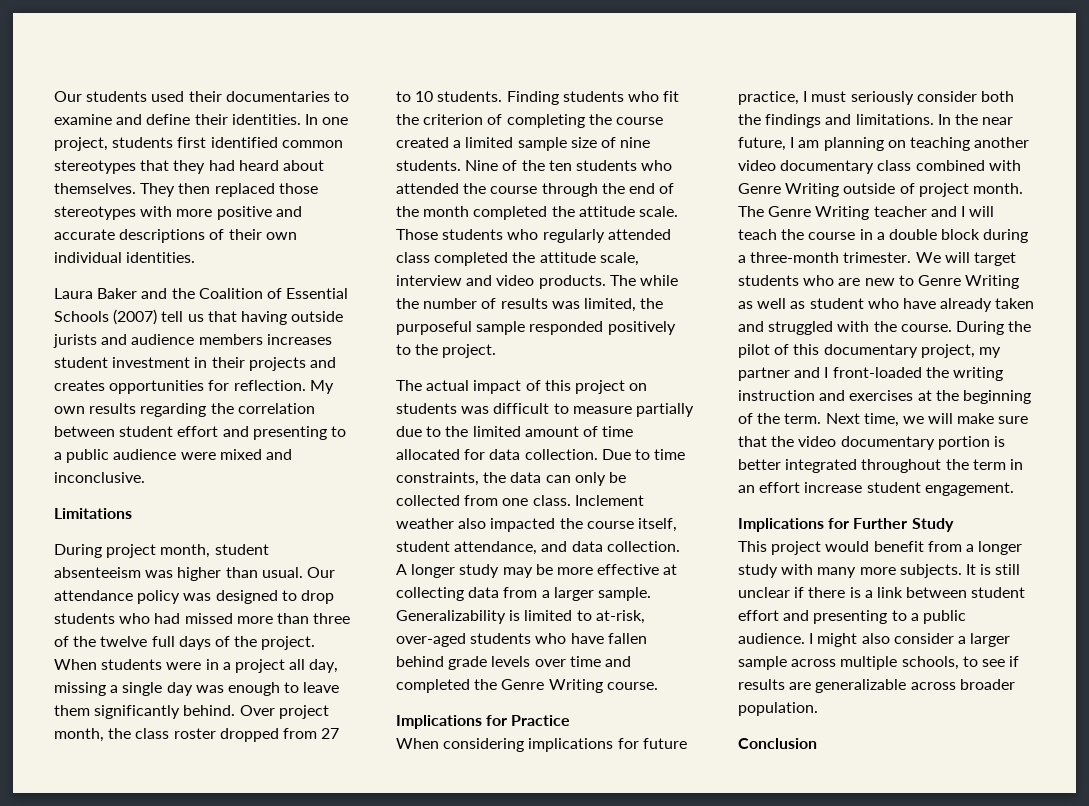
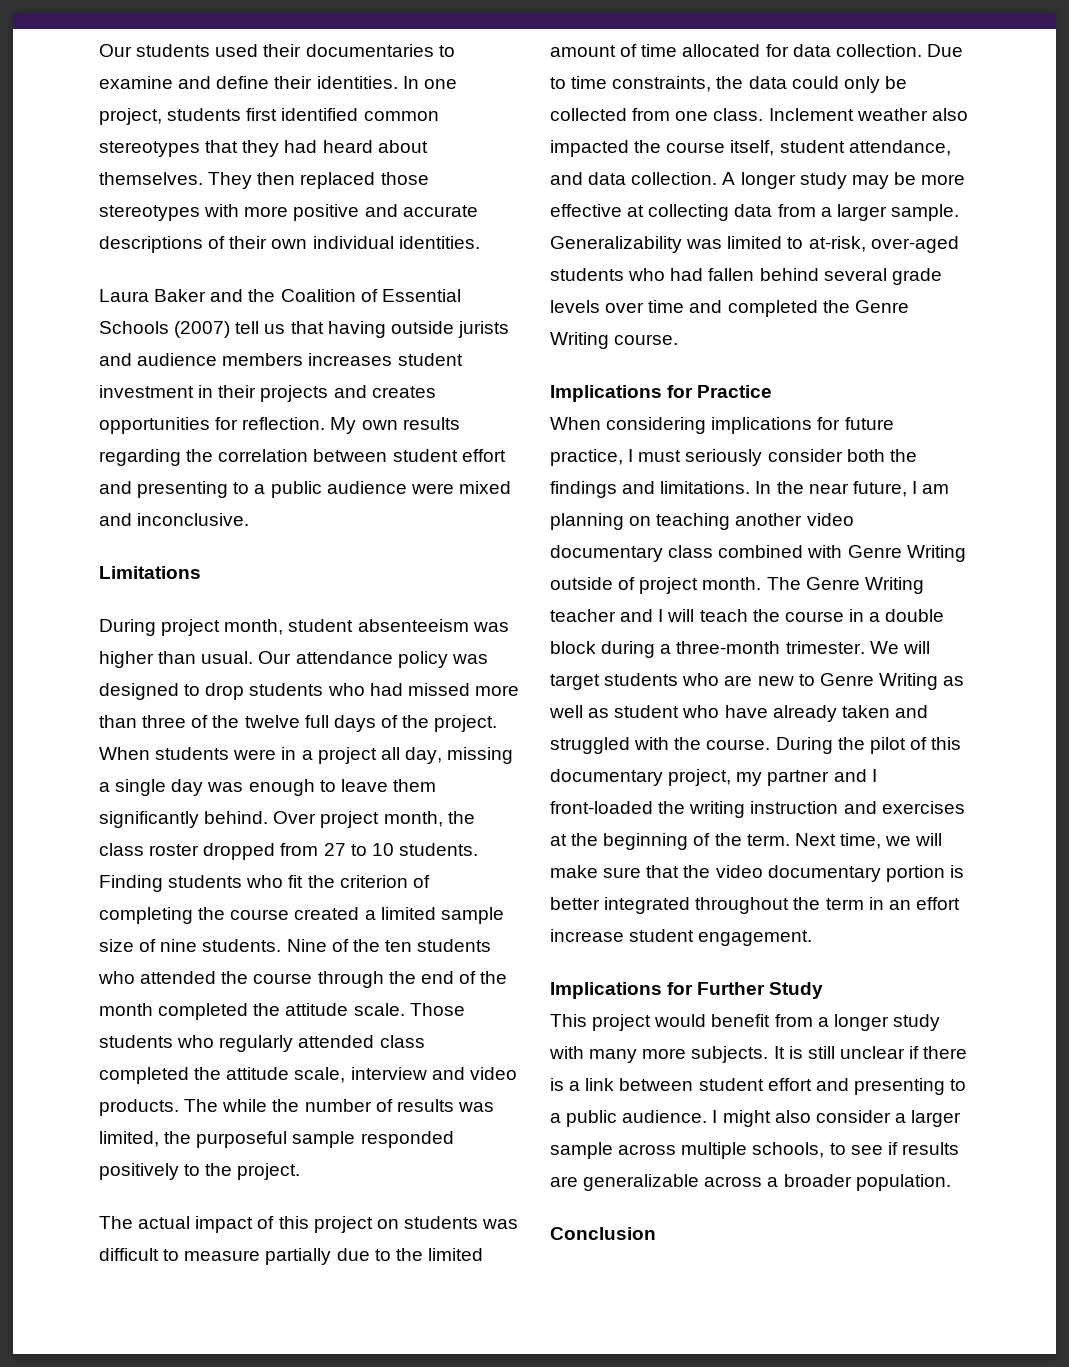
[545,475,571,483] can -> [791,76,839,89] could
[509,610,521,621] is -> [686,239,723,249] was
[570,633,604,644] have -> [670,268,704,281] had
(444, 661) none -> [823,268,887,281] several
(956, 686) none -> [767,1177,779,1187] a

